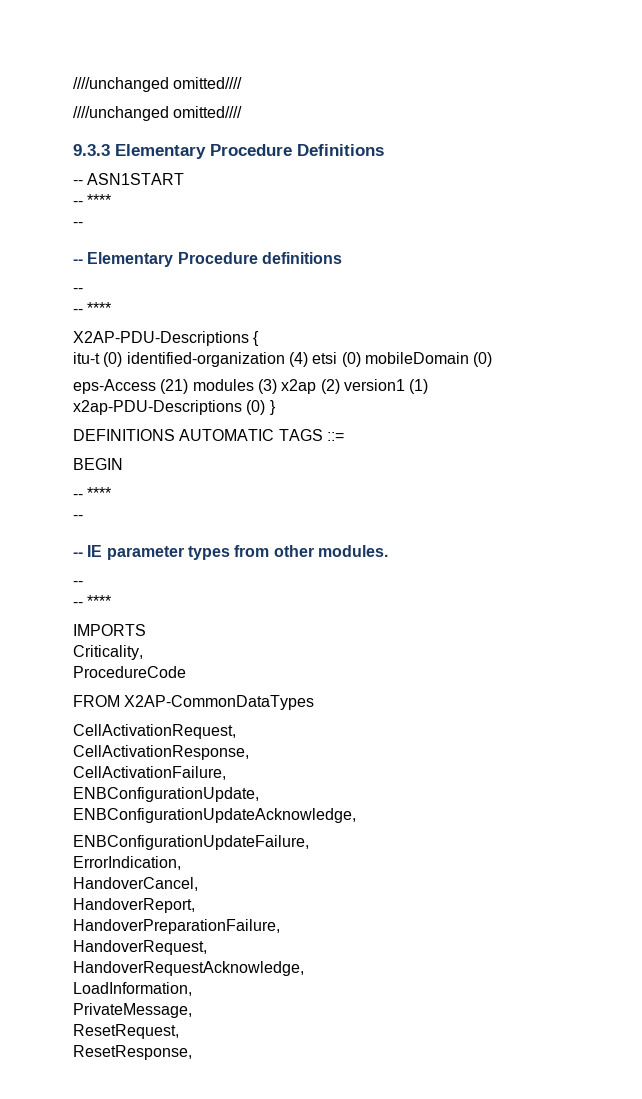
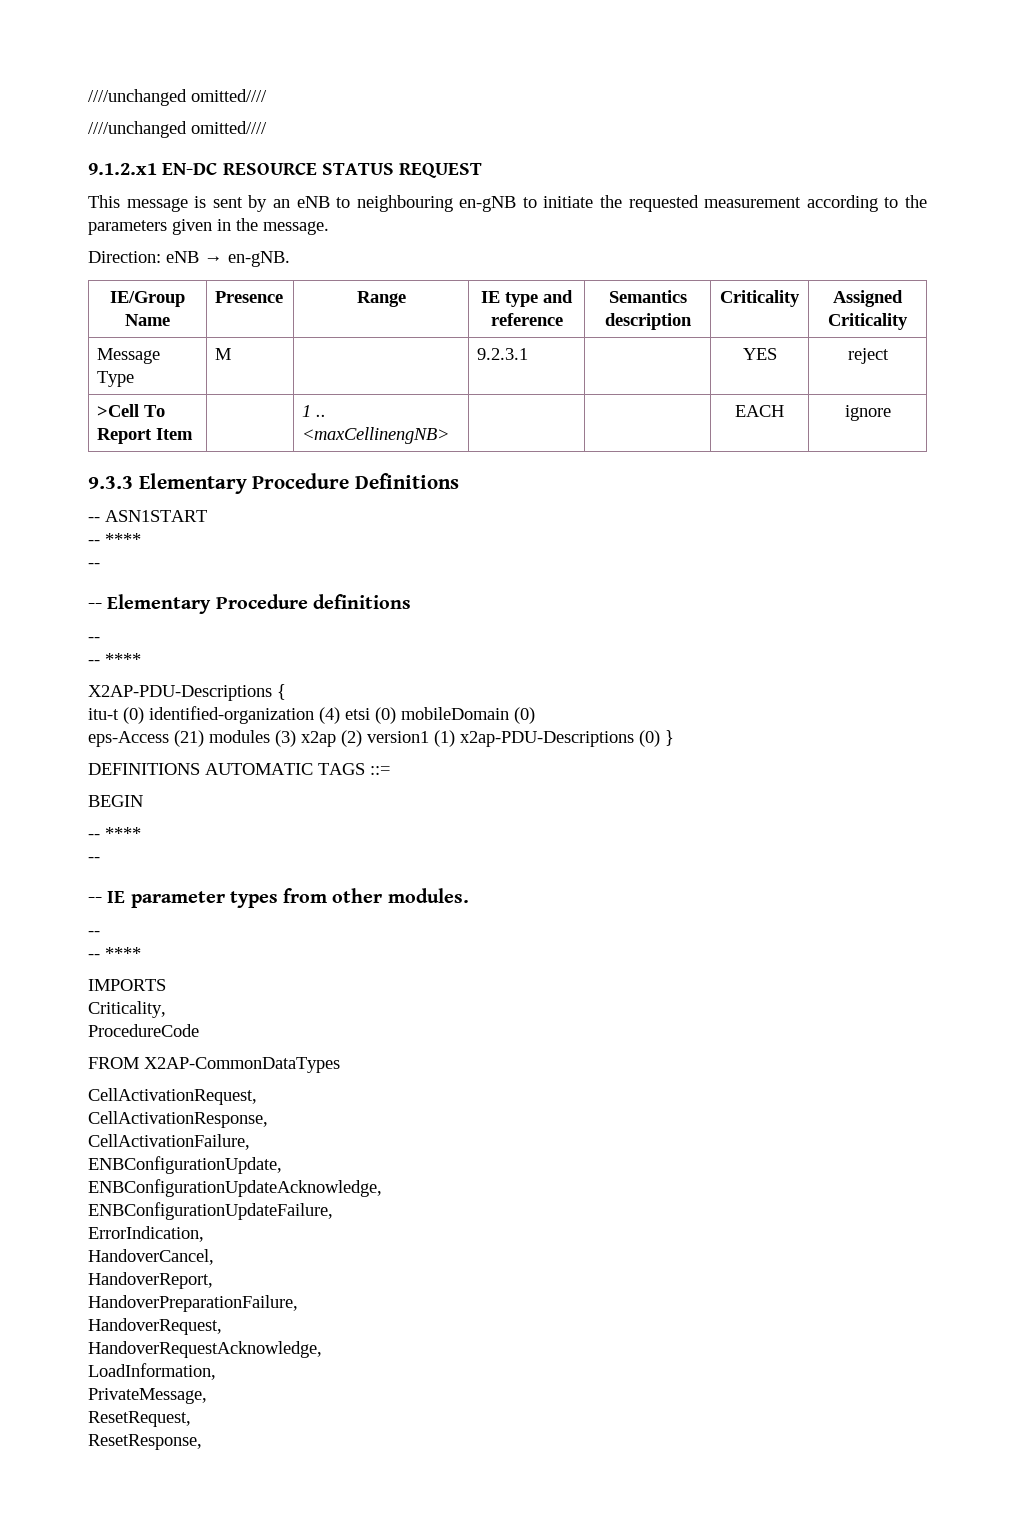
(243, 112) none -> [88,162,483,178] [88,195,928,212] [88,218,329,235] [88,251,290,267] [110,291,185,307] [125,314,170,326] [215,291,284,303] [356,291,406,307] [481,290,573,307] [490,313,563,326] [608,290,687,303] [604,313,692,330] [720,290,800,307] [833,290,903,307] [828,313,908,330] [97,348,161,364] [97,371,135,387] [215,348,232,360] [477,348,529,360] [742,348,777,360] [847,348,889,364] [97,404,166,417] [97,428,194,444] [302,405,327,417] [302,427,450,444] [735,405,784,417] [844,405,891,421] // 9.1.2.x1 EN-DC RESOURCE STATUS REQUEST // This message is sent by an eNB to neighbouring en-gNB to initiate the requested measurement according to the parameters given in the message. // Direction: eNB → en-gNB. // IE/Group Name | Presence | Range | IE type and reference | Semantics description | Criticality | Assigned Criticality // Message Type | M | | 9.2.3.1 | | YES | reject // >Cell To Report Item | | 1 .. <maxCellinengNB> | | | EACH | ignore

